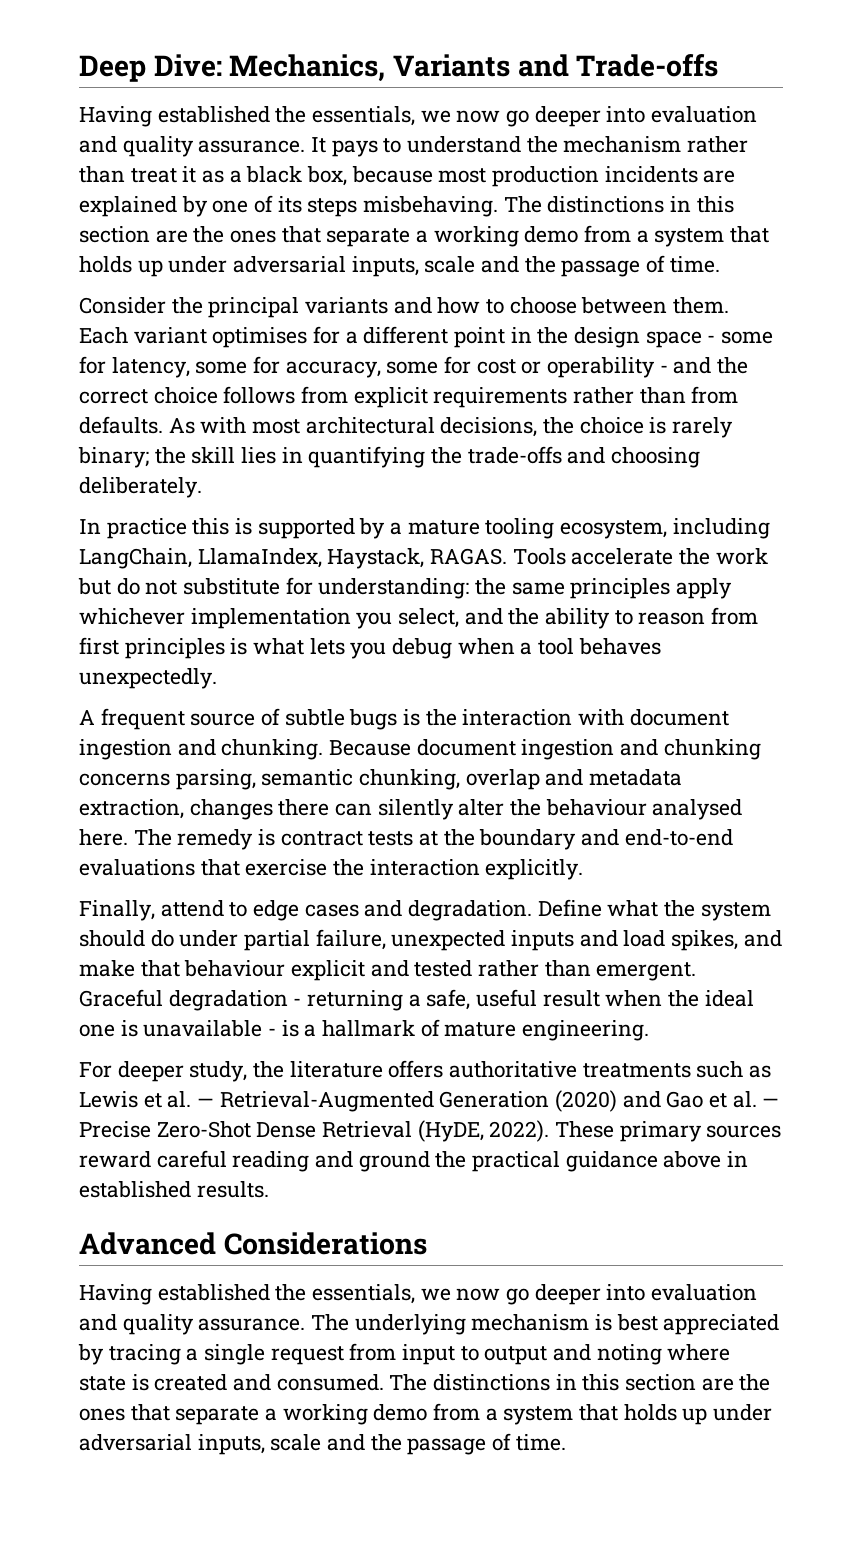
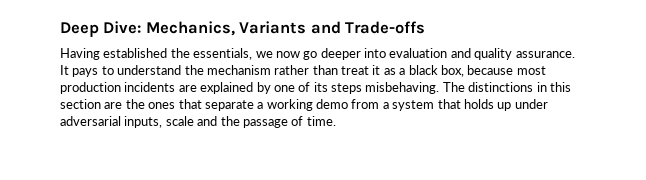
[79,297,730,318] [79,326,774,348] [79,356,749,378] [79,386,739,408] [79,416,734,438] [78,446,701,468] [79,477,202,498] [79,518,770,539] [79,548,768,569] [78,577,733,599] [79,607,759,629] [79,637,661,659] [79,668,217,689] [79,708,729,730] [79,739,761,760] [79,769,683,790] [79,799,743,820] [79,829,733,850] [79,859,584,880] [79,899,771,921] [79,929,782,951] [79,960,697,981] [79,989,754,1011] [79,1019,650,1041] [79,1060,772,1082] [79,1090,780,1112] [79,1120,782,1142] [79,1150,749,1172] [79,1181,269,1198] [79,1232,427,1255] [79,1284,758,1305] [79,1314,780,1335] [78,1343,731,1365] [79,1374,771,1391] [79,1403,773,1425] [79,1433,566,1455] // Consider the principal variants and how to choose between them. Each variant optimises for a different point in the design space - some for latency, some for accuracy, some for cost or operability - and the correct choice follows from explicit requirements rather than from defaults. As with most architectural decisions, the choice is rarely binary; the skill lies in quantifying the trade-offs and choosing deliberately. // In practice this is supported by a mature tooling ecosystem, including LangChain, LlamaIndex, Haystack, RAGAS. Tools accelerate the work but do not substitute for understanding: the same principles apply whichever implementation you select, and the ability to reason from first principles is what lets you debug when a tool behaves unexpectedly. // A frequent source of subtle bugs is the interaction with document ingestion and chunking. Because document ingestion and chunking concerns parsing, semantic chunking, overlap and metadata extraction, changes there can silently alter the behaviour analysed here. The remedy is contract tests at the boundary and end-to-end evaluations that exercise the interaction explicitly. // Finally, attend to edge cases and degradation. Define what the system should do under partial failure, unexpected inputs and load spikes, and make that behaviour explicit and tested rather than emergent. Graceful degradation - returning a safe, useful result when the ideal one is unavailable - is a hallmark of mature engineering. // For deeper study, the literature offers authoritative treatments such as Lewis et al. — Retrieval-Augmented Generation (2020) and Gao et al. — Precise Zero-Shot Dense Retrieval (HyDE, 2022). These primary sources reward careful reading and ground the practical guidance above in established results. // Advanced Considerations // Having established the essentials, we now go deeper into evaluation and quality assurance. The underlying mechanism is best appreciated by tracing a single request from input to output and noting where state is created and consumed. The distinctions in this section are the ones that separate a working demo from a system that holds up under adversarial inputs, scale and the passage of time. -> (336, 121) none

